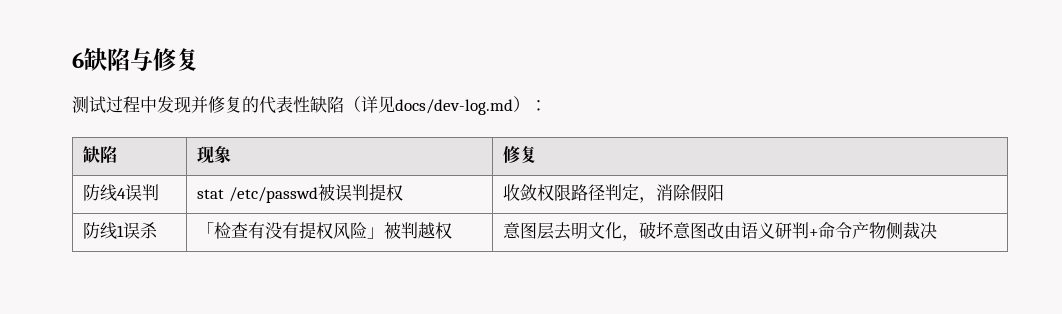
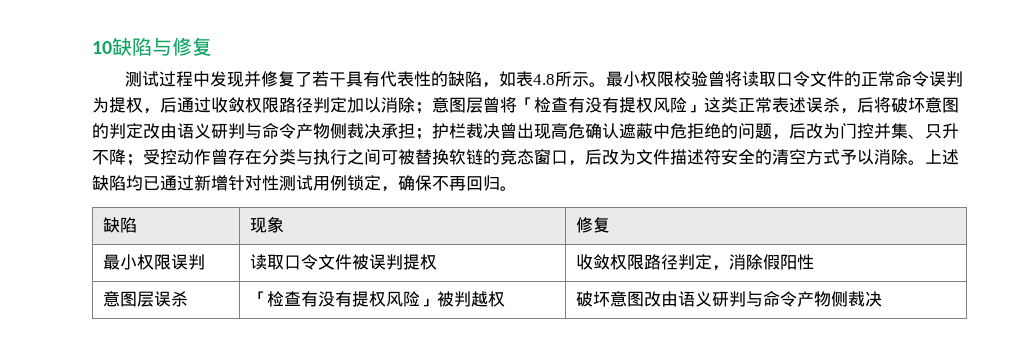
[72,52,84,68] 6 -> [92,41,112,54] 10
[242,96,547,115] 的代表性缺陷（详见docs/dev-log.md）： -> [295,71,964,88] [92,97,959,114] [92,123,959,140] [92,149,959,166] [92,175,517,192] 了若干具有代表性的缺陷，如表4.8所示。最小权限校验曾将读取口令文件的正常命令误判为提权，后通过收敛权限路径判定加以消除；意图层曾将「检查有没有提权风险」这类正常表述误杀，后将破坏意图的判定改由语义研判与命令产物侧裁决承担；护栏裁决曾出现高危确认遮蔽中危拒绝的问题，后改为门控并集、只升不降；受控动作曾存在分类与执行之间可被替换软链的竞态窗口，后改为文件描述符安全的清空方式予以消除。上述缺陷均已通过新增针对性测试用例锁定，确保不再回归。
[83,184,127,202] 防线4 -> [102,254,171,270] 最小权限
[197,187,318,203] stat /etc/passwd -> [249,254,352,270] 读取口令文件
[83,222,125,240] // 防线1 -> [796,254,814,270] [102,291,154,307] 性 // 意图层
[503,222,640,241] 意图层去明文化， -> (505, 299) none
[809,229,819,237] + -> [745,291,763,307] 与

